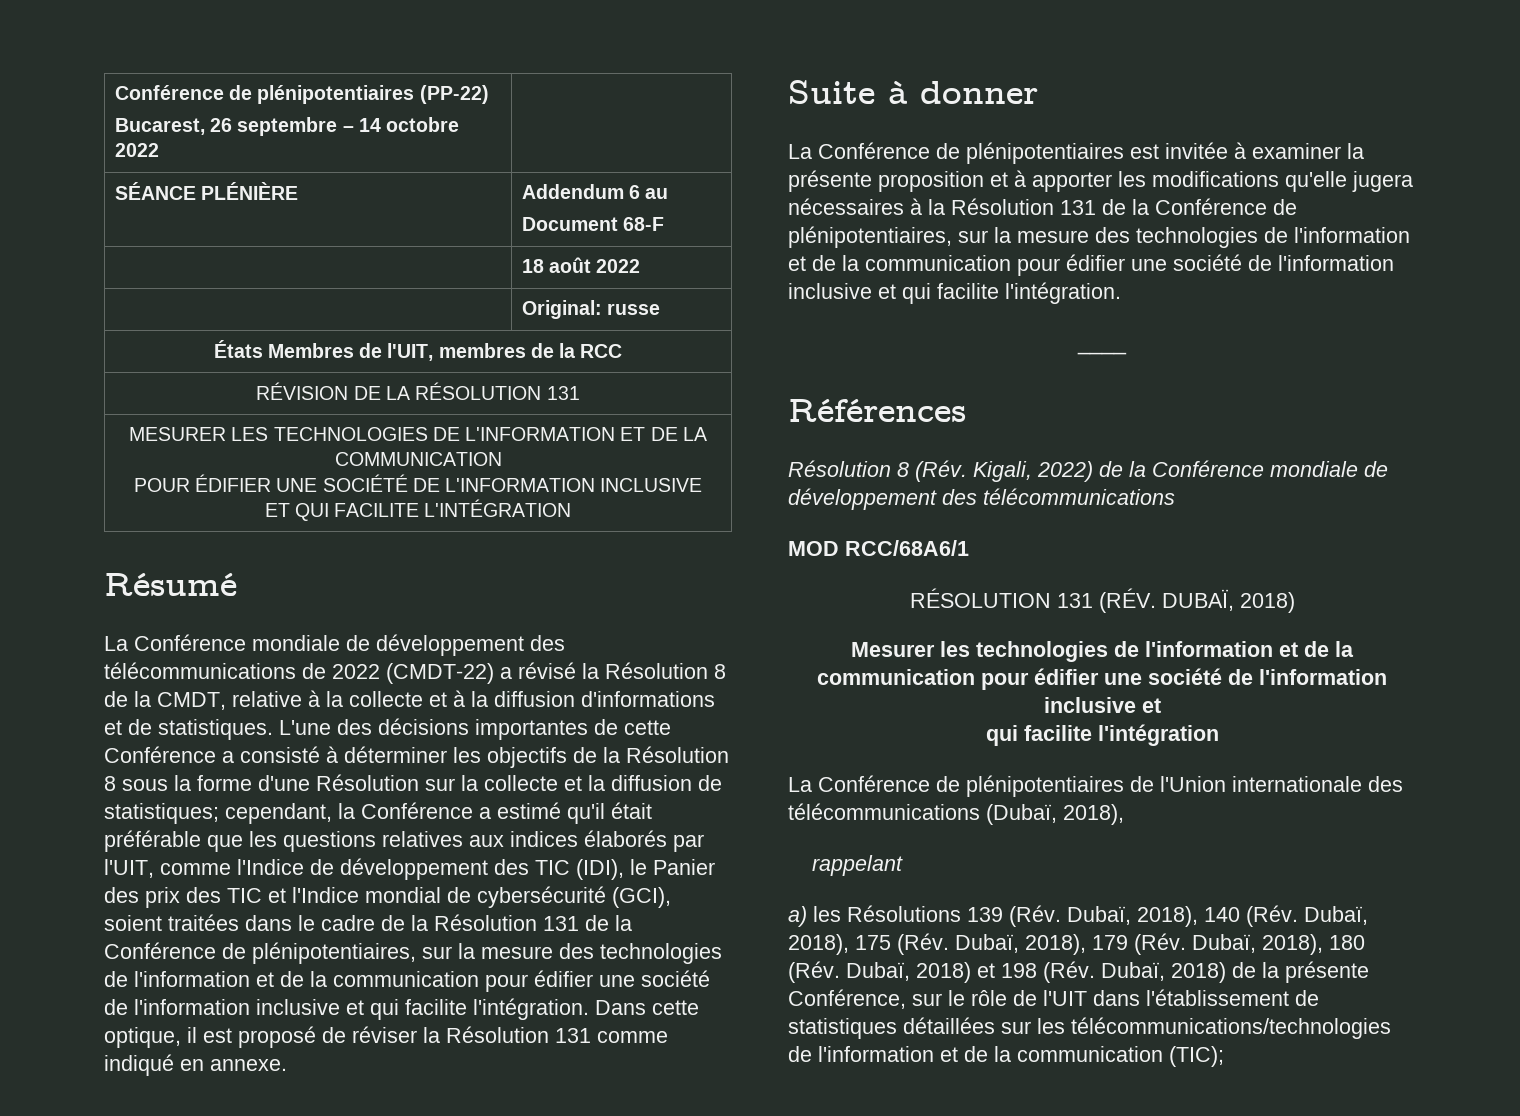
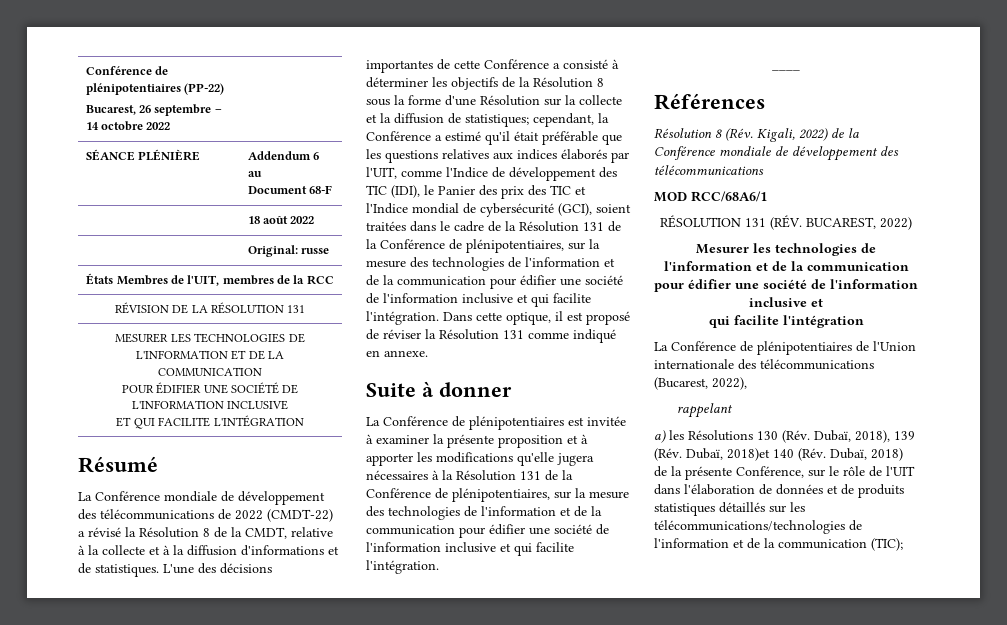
[1161,589,1295,613] DUBAÏ, 2018) -> [806,217,912,230] BUCAREST, 2022)
[986,804,1124,825] (Dubaï, 2018), -> [654,377,747,390] (Bucarest, 2022),
(961, 913) none -> [757,430,890,443] 130 (Rév. Dubaï, 2018),
[1137,906,1198,927] 2018), -> [727,448,770,461] 2018)et
[788,933,1365,955] [788,961,1165,983] 2018), 175 (Rév. Dubaï, 2018), 179 (Rév. Dubaï, 2018), 180 (Rév. Dubaï, 2018) et 198 (Rév. Dubaï, -> (867, 454) none
[1146,989,1319,1006] [788,1017,995,1039] l'établissement de statistiques détaillées -> [684,484,904,498] [654,502,765,516] l'élaboration de données et de produits statistiques détaillés

